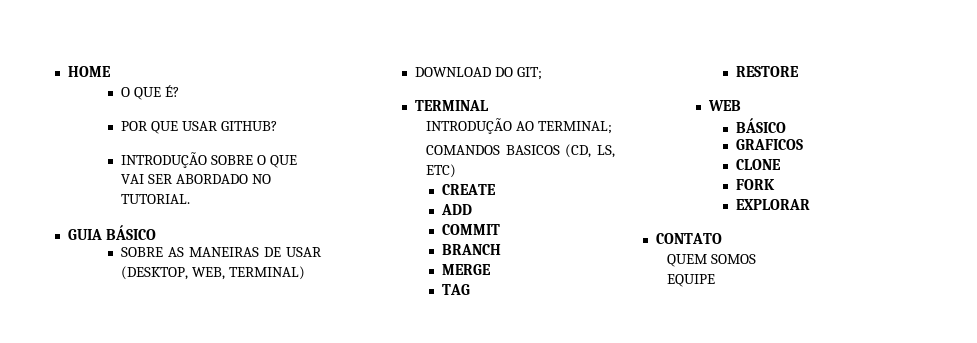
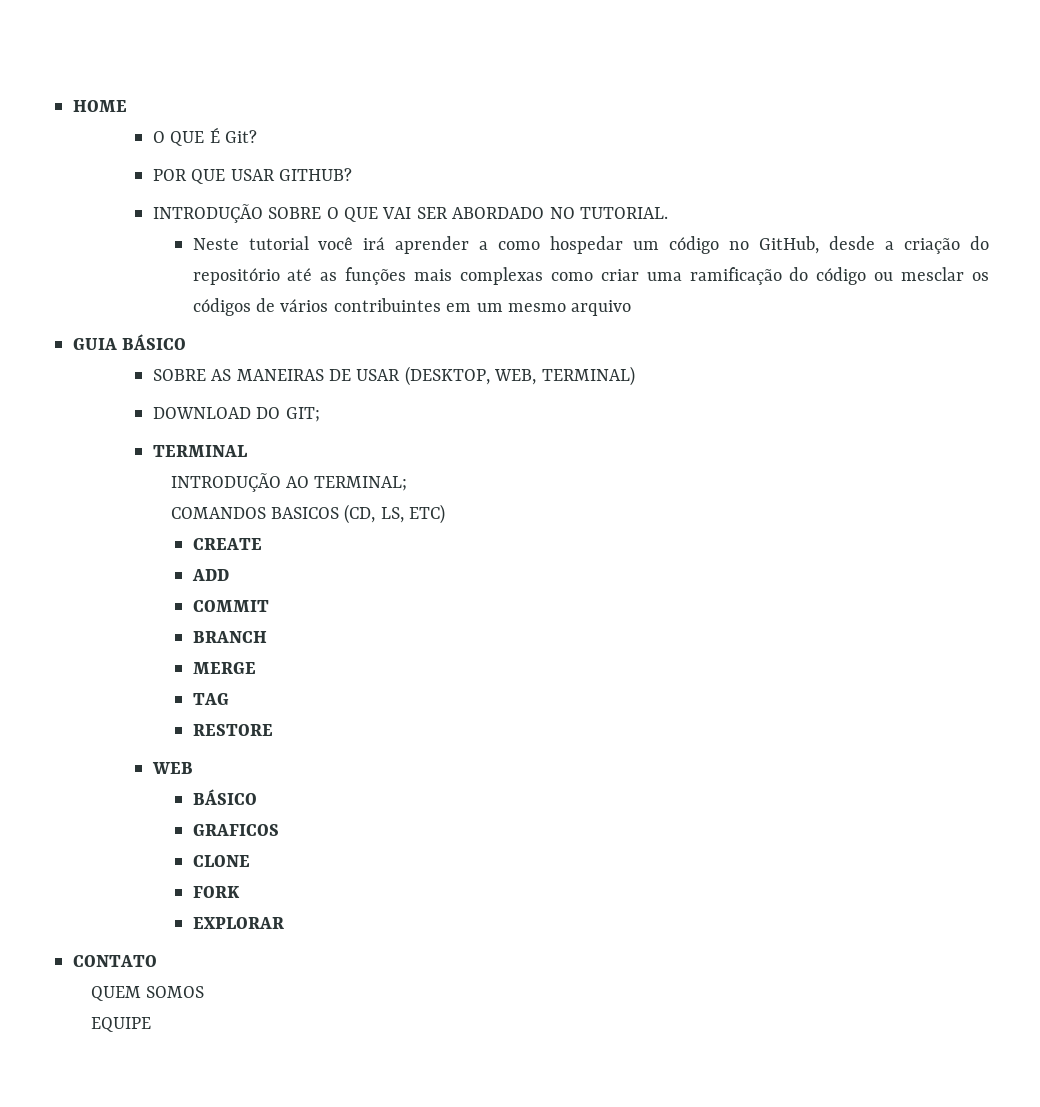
[165,85,180,97] É? -> [209,127,257,143] É Git?
(191, 199) none -> [192,236,990,254] [192,267,990,285] [192,298,632,316] // Neste tutorial você irá aprender a como hospedar um código no GitHub, desde a criação do repositório até as funções mais complexas como criar uma ramificação do código ou mesclar os códigos de vários contribuintes em um mesmo arquivo

